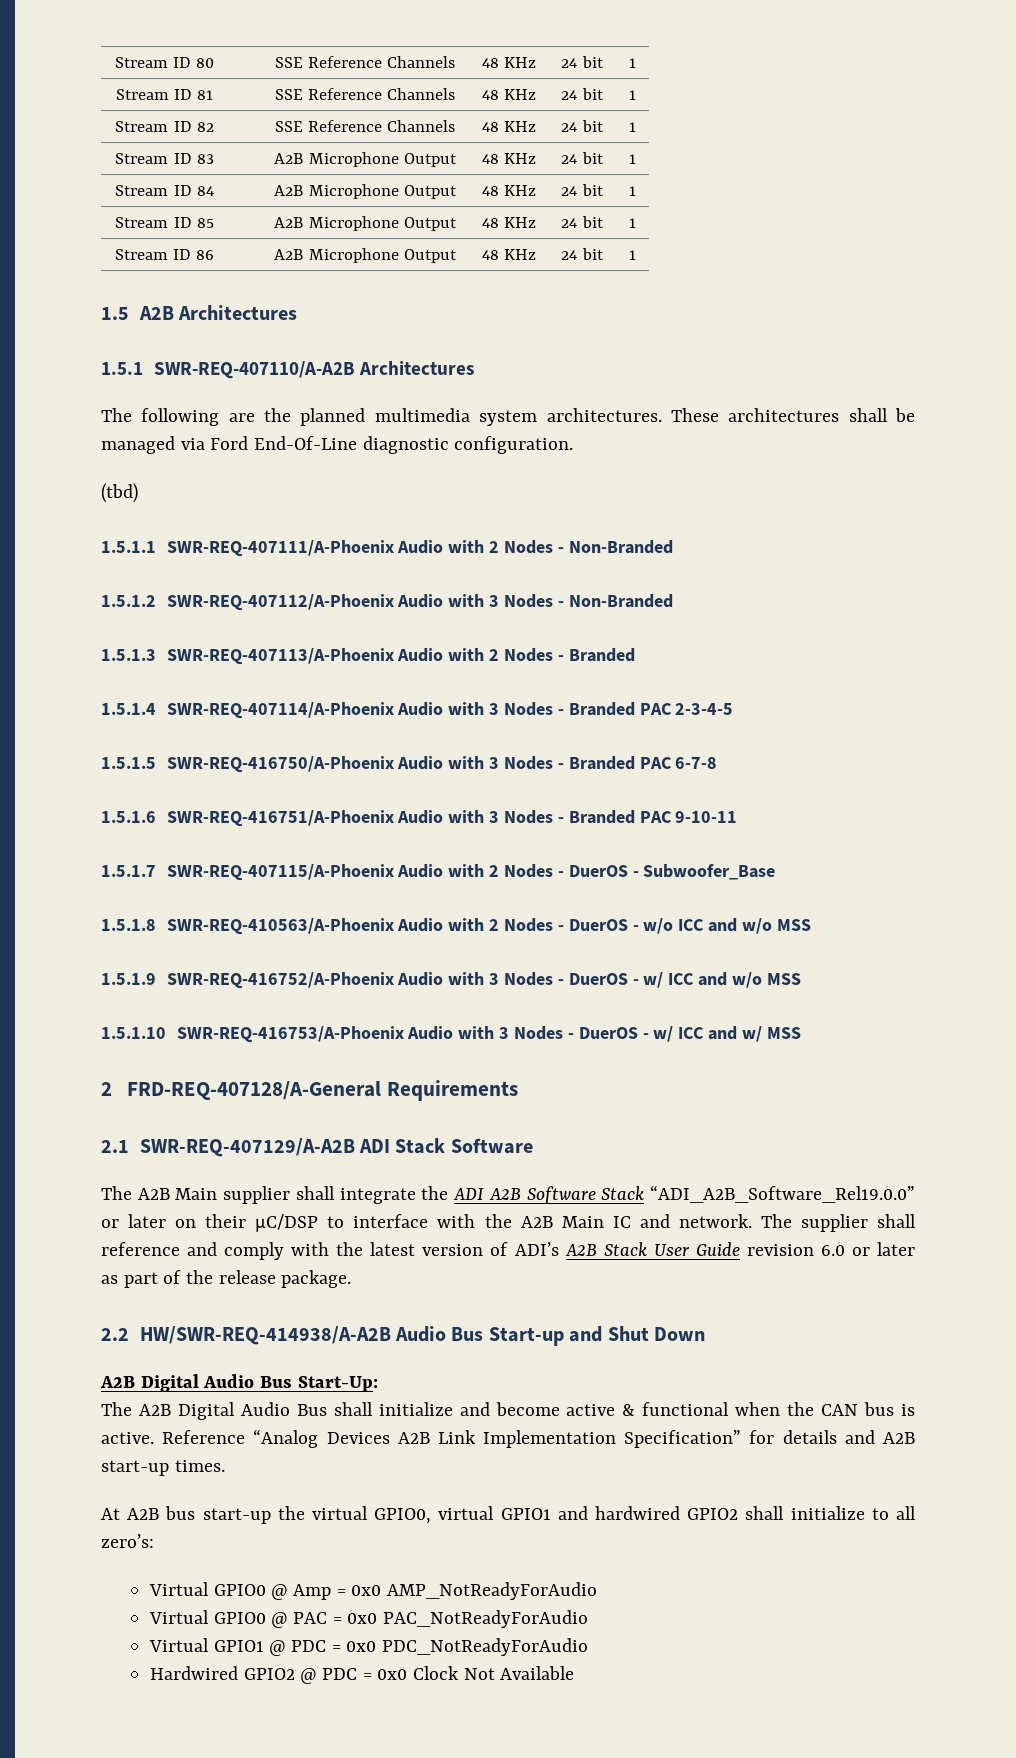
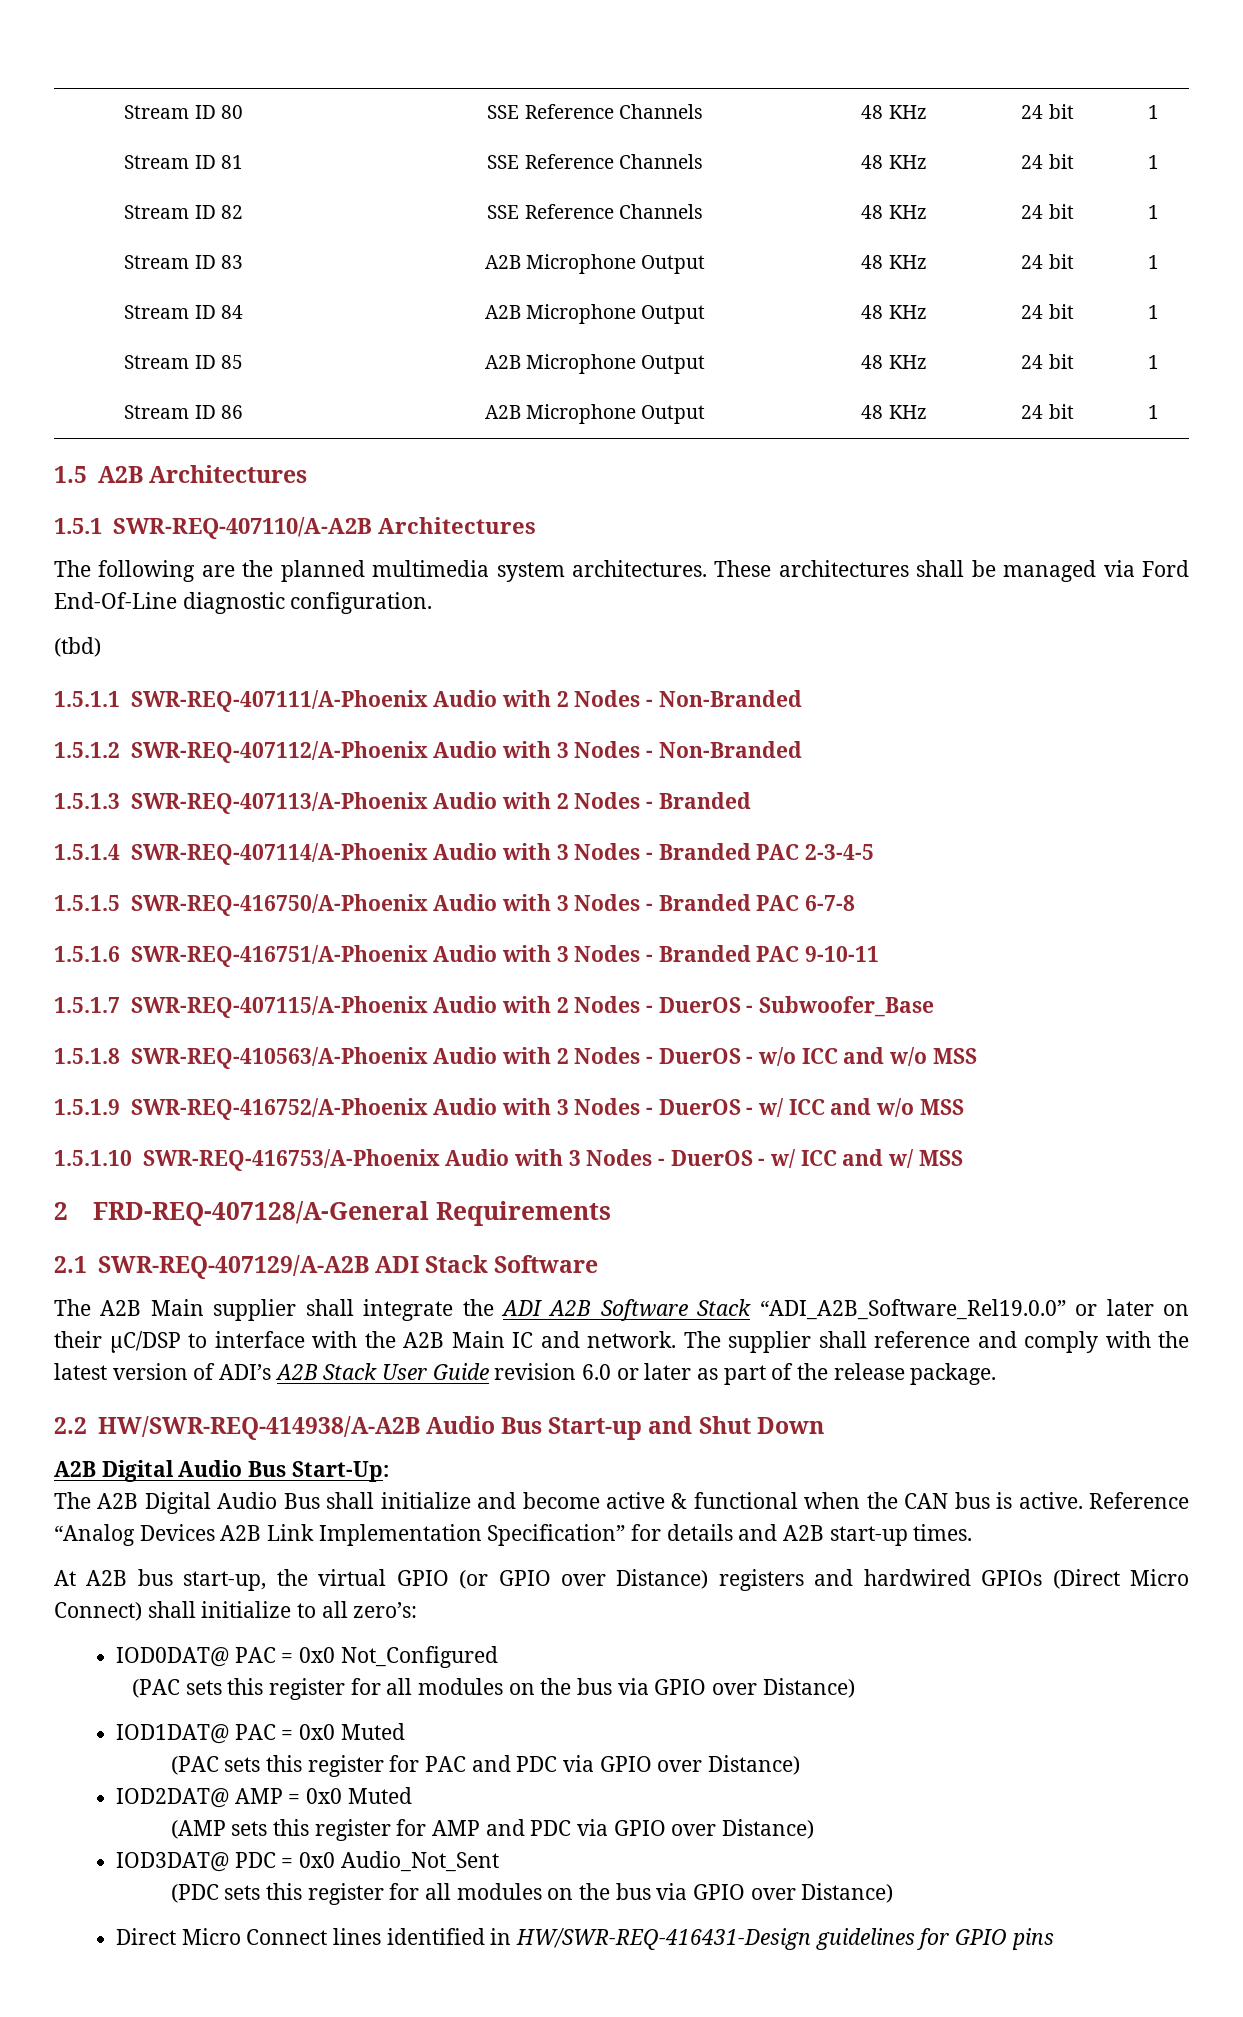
[202,1508,271,1524] start-up -> [183,1571,267,1591] start-up,
[374,1506,739,1524] GPIO0, virtual GPIO1 and hardwired GPIO2 -> [396,1569,1189,1591] [54,1602,142,1621] GPIO (or GPIO over Distance) registers and hardwired GPIOs (Direct Micro Connect)
[149,1582,598,1600] [149,1610,589,1628] [149,1638,589,1656] [150,1666,575,1684] Virtual GPIO0 @ Amp = 0x0 AMP_NotReadyForAudio // Virtual GPIO0 @ PAC = 0x0 PAC_NotReadyForAudio // Virtual GPIO1 @ PDC = 0x0 PDC_NotReadyForAudio // Hardwired GPIO2 @ PDC = 0x0 Clock Not Available -> [116,1646,498,1668] [131,1678,855,1700] [116,1723,405,1744] [170,1755,801,1777] [116,1787,412,1808] [170,1819,815,1841] [116,1851,499,1872] [170,1883,894,1905] [116,1928,1054,1950] IOD0DAT@ PAC = 0x0 Not_Configured // (PAC sets this register for all modules on the bus via GPIO over Distance) // IOD1DAT@ PAC = 0x0 Muted // (PAC sets this register for PAC and PDC via GPIO over Distance) // IOD2DAT@ AMP = 0x0 Muted // (AMP sets this register for AMP and PDC via GPIO over Distance) // IOD3DAT@ PDC = 0x0 Audio_Not_Sent // (PDC sets this register for all modules on the bus via GPIO over Distance) // Direct Micro Connect lines identified in HW/SWR-REQ-416431-Design guidelines for GPIO pins

